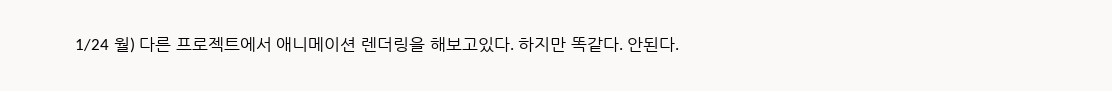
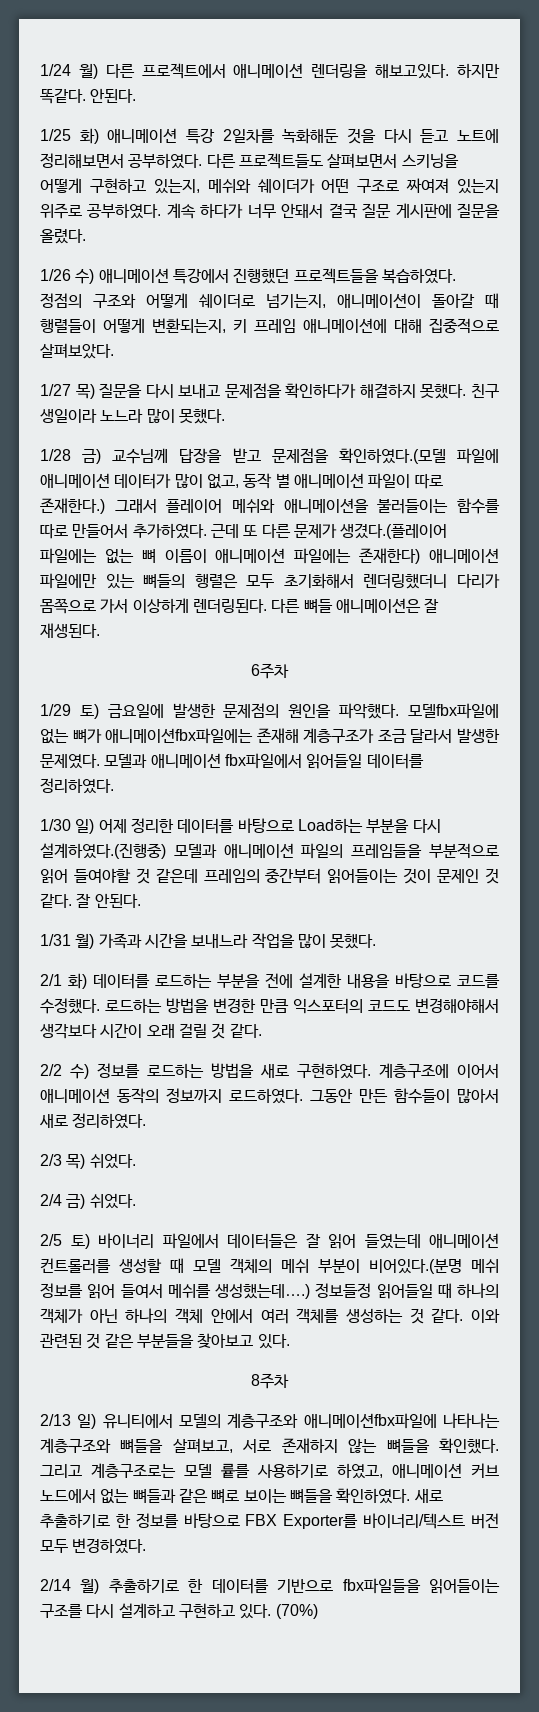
(680, 44) none -> [40,128,500,144] [40,153,459,169] [40,178,499,194] [40,203,501,219] [40,229,86,244] [40,268,456,284] [40,293,499,308] [40,318,499,334] [40,343,114,359] [40,383,499,399] [40,409,225,424] [40,448,499,464] [40,473,443,489] [40,498,501,514] [40,523,448,539] [40,548,499,564] [40,573,500,589] [40,598,440,614] [40,623,100,638] [251,663,289,679] [40,703,499,719] [40,728,500,744] [40,753,424,769] [40,778,114,794] [40,818,441,834] [40,843,500,859] [40,868,500,884] [40,893,141,908] [40,933,377,949] [40,973,500,989] [40,998,499,1014] [40,1023,262,1039] [40,1063,499,1079] [40,1088,499,1104] [39,1113,147,1129] [40,1153,136,1169] [40,1193,136,1209] [40,1233,499,1249] [40,1258,499,1274] [40,1283,499,1299] [40,1308,500,1324] [40,1333,290,1349] [251,1373,289,1389] [40,1413,500,1429] [40,1438,499,1454] [40,1463,499,1479] [40,1488,443,1504] [40,1513,499,1529] [40,1538,147,1554] [40,1578,500,1594] [40,1603,318,1619] // 1/25 화) 애니메이션 특강 2일차를 녹화해둔 것을 다시 듣고 노트에 정리해보면서 공부하였다. 다른 프로젝트들도 살펴보면서 스키닝을 어떻게 구현하고 있는지, 메쉬와 쉐이더가 어떤 구조로 짜여져 있는지 위주로 공부하였다. 계속 하다가 너무 안돼서 결국 질문 게시판에 질문을 올렸다. // 1/26 수) 애니메이션 특강에서 진행했던 프로젝트들을 복습하였다. 정점의 구조와 어떻게 쉐이더로 넘기는지, 애니메이션이 돌아갈 때 행렬들이 어떻게 변환되는지, 키 프레임 애니메이션에 대해 집중적으로 살펴보았다. // 1/27 목) 질문을 다시 보내고 문제점을 확인하다가 해결하지 못했다. 친구 생일이라 노느라 많이 못했다. // 1/28 금) 교수님께 답장을 받고 문제점을 확인하였다.(모델 파일에 애니메이션 데이터가 많이 없고, 동작 별 애니메이션 파일이 따로 존재한다.) 그래서 플레이어 메쉬와 애니메이션을 불러들이는 함수를 따로 만들어서 추가하였다. 근데 또 다른 문제가 생겼다.(플레이어 파일에는 없는 뼈 이름이 애니메이션 파일에는 존재한다) 애니메이션 파일에만 있는 뼈들의 행렬은 모두 초기화해서 렌더링했더니 다리가 몸쪽으로 가서 이상하게 렌더링된다. 다른 뼈들 애니메이션은 잘 재생된다. // 6주차 // 1/29 토) 금요일에 발생한 문제점의 원인을 파악했다. 모델fbx파일에 없는 뼈가 애니메이션fbx파일에는 존재해 계층구조가 조금 달라서 발생한 문제였다. 모델과 애니메이션 fbx파일에서 읽어들일 데이터를 정리하였다. // 1/30 일) 어제 정리한 데이터를 바탕으로 Load하는 부분을 다시 설계하였다.(진행중) 모델과 애니메이션 파일의 프레임들을 부분적으로 읽어 들여야할 것 같은데 프레임의 중간부터 읽어들이는 것이 문제인 것 같다. 잘 안된다. // 1/31 월) 가족과 시간을 보내느라 작업을 많이 못했다. // 2/1 화) 데이터를 로드하는 부분을 전에 설계한 내용을 바탕으로 코드를 수정했다. 로드하는 방법을 변경한 만큼 익스포터의 코드도 변경해야해서 생각보다 시간이 오래 걸릴 것 같다. // 2/2 수) 정보를 로드하는 방법을 새로 구현하였다. 계층구조에 이어서 애니메이션 동작의 정보까지 로드하였다. 그동안 만든 함수들이 많아서 새로 정리하였다. // 2/3 목) 쉬었다. // 2/4 금) 쉬었다. // 2/5 토) 바이너리 파일에서 데이터들은 잘 읽어 들였는데 애니메이션 컨트롤러를 생성할 때 모델 객체의 메쉬 부분이 비어있다.(분명 메쉬 정보를 읽어 들여서 메쉬를 생성했는데….) 정보들정 읽어들일 때 하나의 객체가 아닌 하나의 객체 안에서 여러 객체를 생성하는 것 같다. 이와 관련된 것 같은 부분들을 찾아보고 있다. // 8주차 // 2/13 일) 유니티에서 모델의 계층구조와 애니메이션fbx파일에 나타나는 계층구조와 뼈들을 살펴보고, 서로 존재하지 않는 뼈들을 확인했다. 그리고 계층구조로는 모델 륱를 사용하기로 하였고, 애니메이션 커브 노드에서 없는 뼈들과 같은 뼈로 보이는 뼈들을 확인하였다. 새로 추출하기로 한 정보를 바탕으로 FBX Exporter를 바이너리/텍스트 버전 모두 변경하였다. // 2/14 월) 추출하기로 한 데이터를 기반으로 fbx파일들을 읽어들이는 구조를 다시 설계하고 구현하고 있다. (70%)

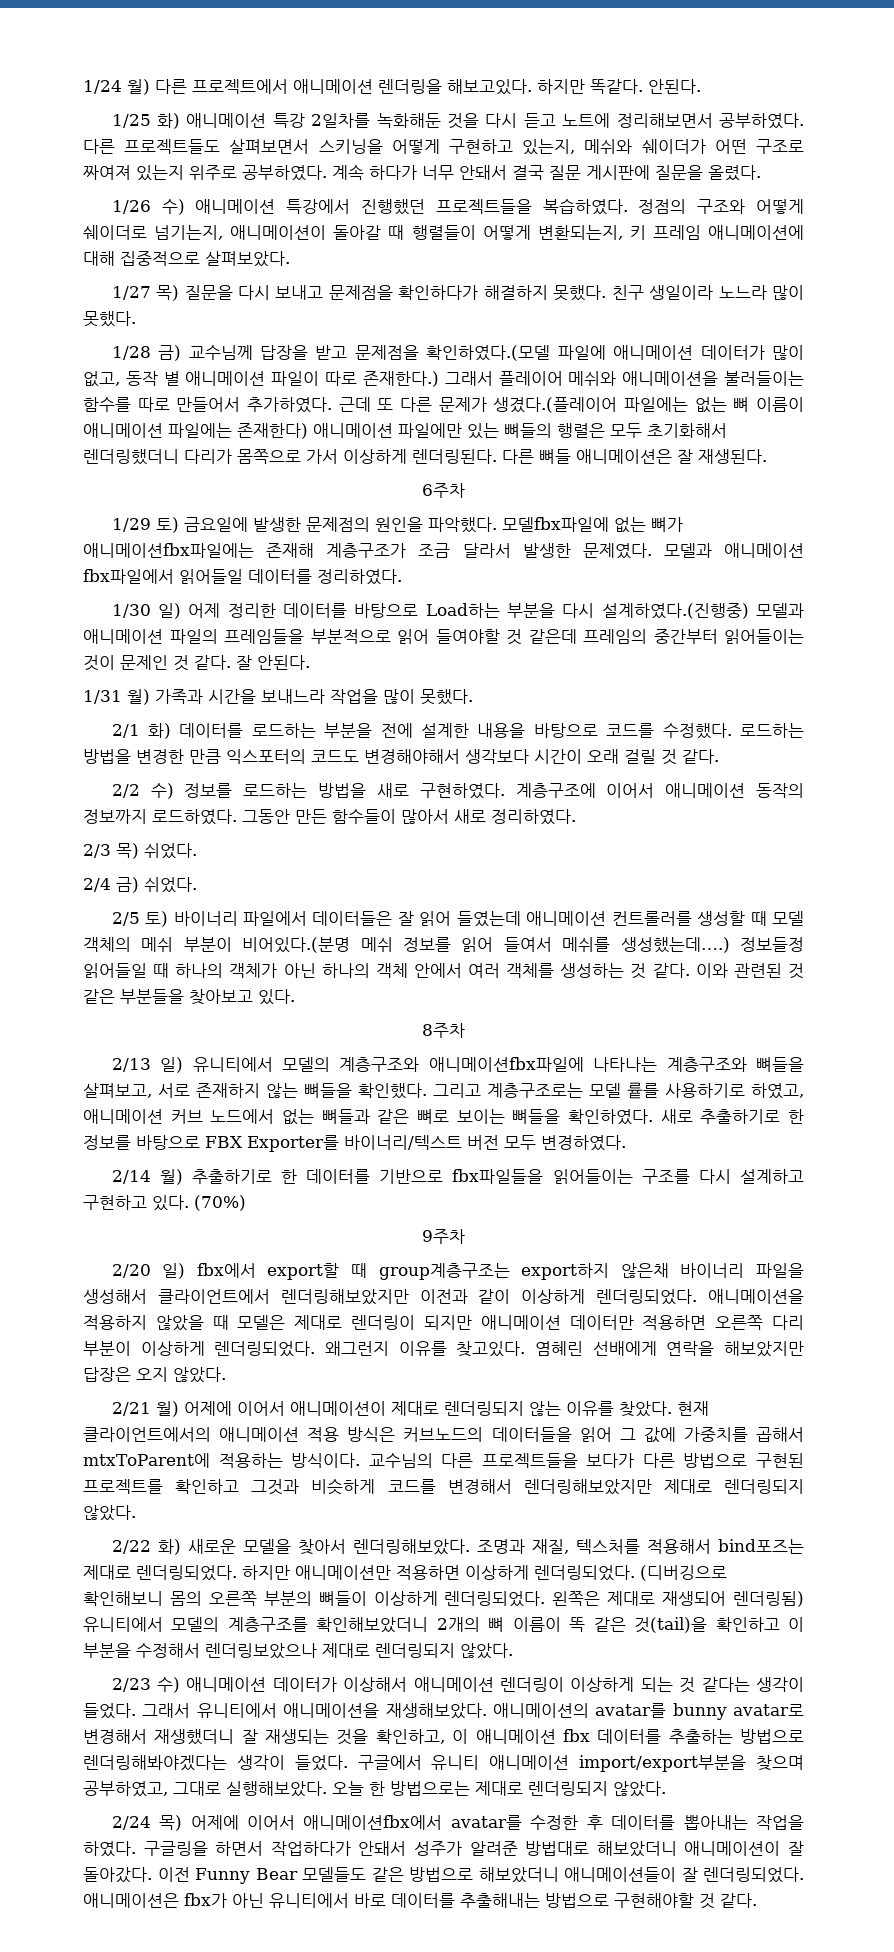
(318, 1611) none -> [422,1229,465,1244] [111,1263,805,1280] [83,1289,804,1305] [83,1315,805,1331] [83,1341,804,1357] [83,1367,226,1383] [111,1401,709,1417] [83,1427,805,1443] [83,1453,805,1468] [83,1478,804,1495] [83,1505,136,1521] [111,1539,805,1555] [83,1565,727,1581] [83,1591,804,1607] [83,1617,804,1633] [83,1643,513,1659] [111,1677,804,1693] [83,1703,804,1720] [83,1729,805,1745] [83,1755,804,1772] [83,1781,666,1797] [111,1815,804,1831] [83,1841,805,1857] [83,1867,804,1884] [83,1893,757,1909] // 9주차 // 2/20 일) fbx에서 export할 때 group계층구조는 export하지 않은채 바이너리 파일을 생성해서 클라이언트에서 렌더링해보았지만 이전과 같이 이상하게 렌더링되었다. 애니메이션을 적용하지 않았을 때 모델은 제대로 렌더링이 되지만 애니메이션 데이터만 적용하면 오른쪽 다리 부분이 이상하게 렌더링되었다. 왜그런지 이유를 찾고있다. 염혜린 선배에게 연락을 해보았지만 답장은 오지 않았다. // 2/21 월) 어제에 이어서 애니메이션이 제대로 렌더링되지 않는 이유를 찾았다. 현재 클라이언트에서의 애니메이션 적용 방식은 커브노드의 데이터들을 읽어 그 값에 가중치를 곱해서 mtxToParent에 적용하는 방식이다. 교수님의 다른 프로젝트들을 보다가 다른 방법으로 구현된 프로젝트를 확인하고 그것과 비슷하게 코드를 변경해서 렌더링해보았지만 제대로 렌더링되지 않았다. // 2/22 화) 새로운 모델을 찾아서 렌더링해보았다. 조명과 재질, 텍스처를 적용해서 bind포즈는 제대로 렌더링되었다. 하지만 애니메이션만 적용하면 이상하게 렌더링되었다. (디버깅으로 확인해보니 몸의 오른쪽 부분의 뼈들이 이상하게 렌더링되었다. 왼쪽은 제대로 재생되어 렌더링됨) 유니티에서 모델의 계층구조를 확인해보았더니 2개의 뼈 이름이 똑 같은 것(tail)을 확인하고 이 부분을 수정해서 렌더링보았으나 제대로 렌더링되지 않았다. // 2/23 수) 애니메이션 데이터가 이상해서 애니메이션 렌더링이 이상하게 되는 것 같다는 생각이 들었다. 그래서 유니티에서 애니메이션을 재생해보았다. 애니메이션의 avatar를 bunny avatar로 변경해서 재생했더니 잘 재생되는 것을 확인하고, 이 애니메이션 fbx 데이터를 추출하는 방법으로 렌더링해봐야겠다는 생각이 들었다. 구글에서 유니티 애니메이션 import/export부분을 찾으며 공부하였고, 그대로 실행해보았다. 오늘 한 방법으로는 제대로 렌더링되지 않았다. // 2/24 목) 어제에 이어서 애니메이션fbx에서 avatar를 수정한 후 데이터를 뽑아내는 작업을 하였다. 구글링을 하면서 작업하다가 안돼서 성주가 알려준 방법대로 해보았더니 애니메이션이 잘 돌아갔다. 이전 Funny Bear 모델들도 같은 방법으로 해보았더니 애니메이션들이 잘 렌더링되었다. 애니메이션은 fbx가 아닌 유니티에서 바로 데이터를 추출해내는 방법으로 구현해야할 것 같다.

